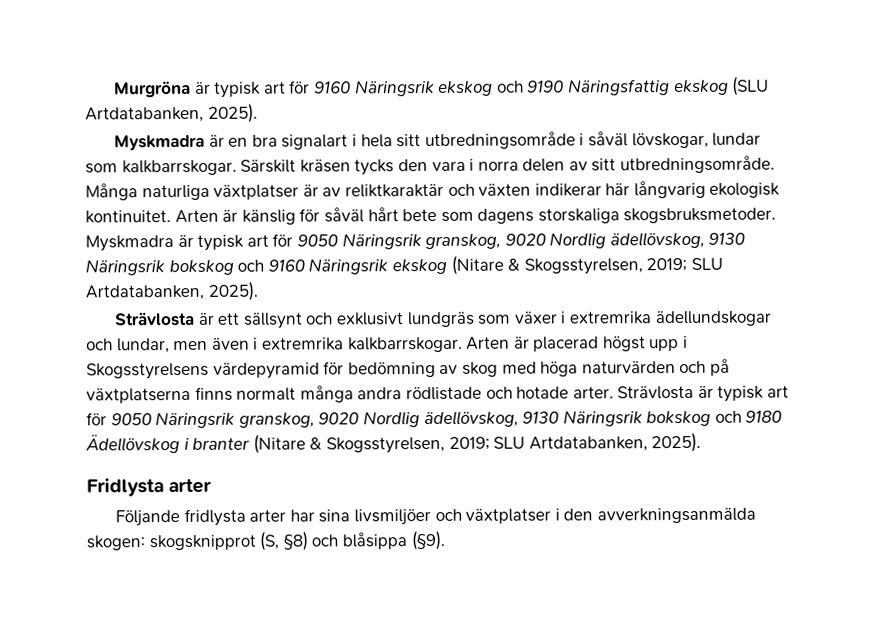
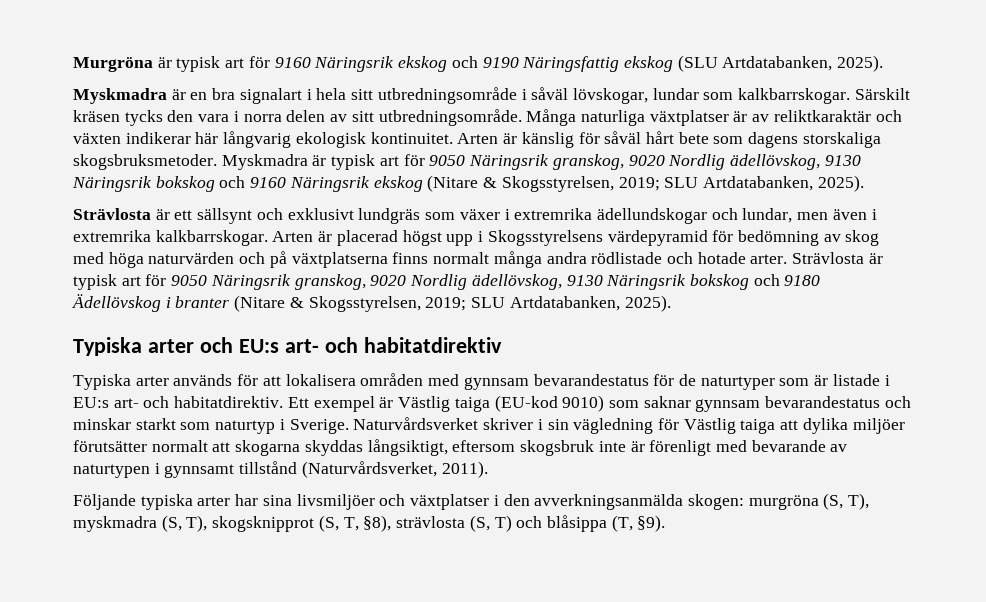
[86,478,213,497] Fridlysta arter -> [73,337,502,356] [73,373,890,390] [73,395,911,412] [73,417,905,434] [73,439,848,456] [73,461,488,478] Typiska arter och EU:s art- och habitatdirektiv // Typiska arter används för att lokalisera områden med gynnsam bevarandestatus för de naturtyper som är listade i EU:s art- och habitatdirektiv. Ett exempel är Västlig taiga (EU-kod 9010) som saknar gynnsam bevarandestatus och minskar starkt som naturtyp i Sverige. Naturvårdsverket skriver i sin vägledning för Västlig taiga att dylika miljöer förutsätter normalt att skogarna skyddas långsiktigt, eftersom skogsbruk inte är förenligt med bevarande av naturtypen i gynnsamt tillstånd (Naturvårdsverket, 2011).
[183,508,246,527] fridlysta -> [140,494,193,510] typiska
[148,530,445,551] skogsknipprot (S, §8) och blåsippa (§9). -> [748,493,870,510] [73,515,666,532] murgröna (S, T), myskmadra (S, T), skogsknipprot (S, T, §8), strävlosta (S, T) och blåsippa (T, §9).

